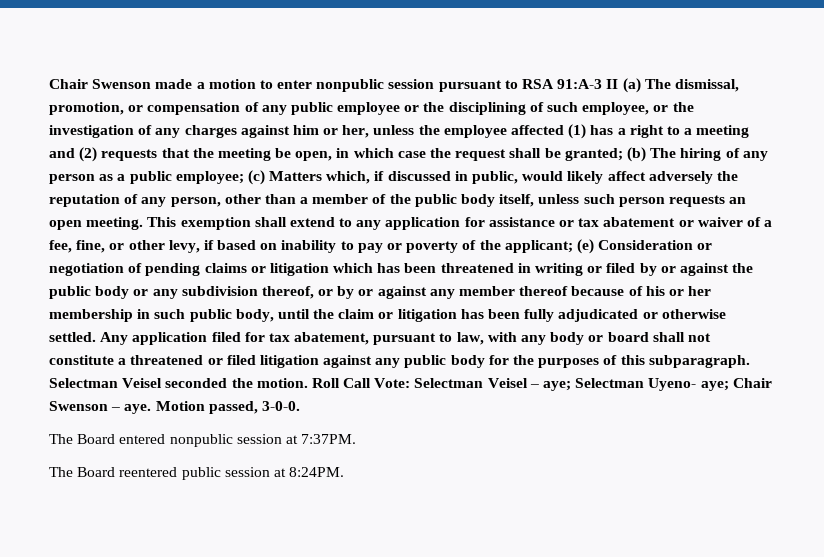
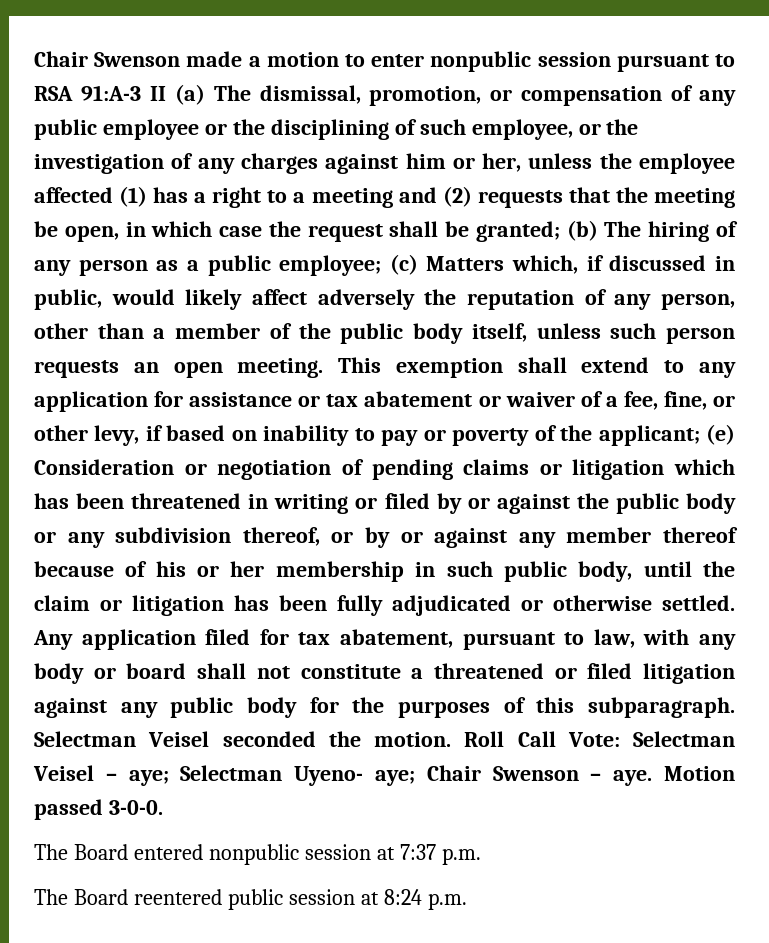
[208,401,258,414] passed, -> [34,799,103,820] passed
[301,434,357,444] 7:37PM. -> [399,844,481,865] 7:37 p.m.
[289,467,345,477] 8:24PM. -> [383,889,467,910] 8:24 p.m.

